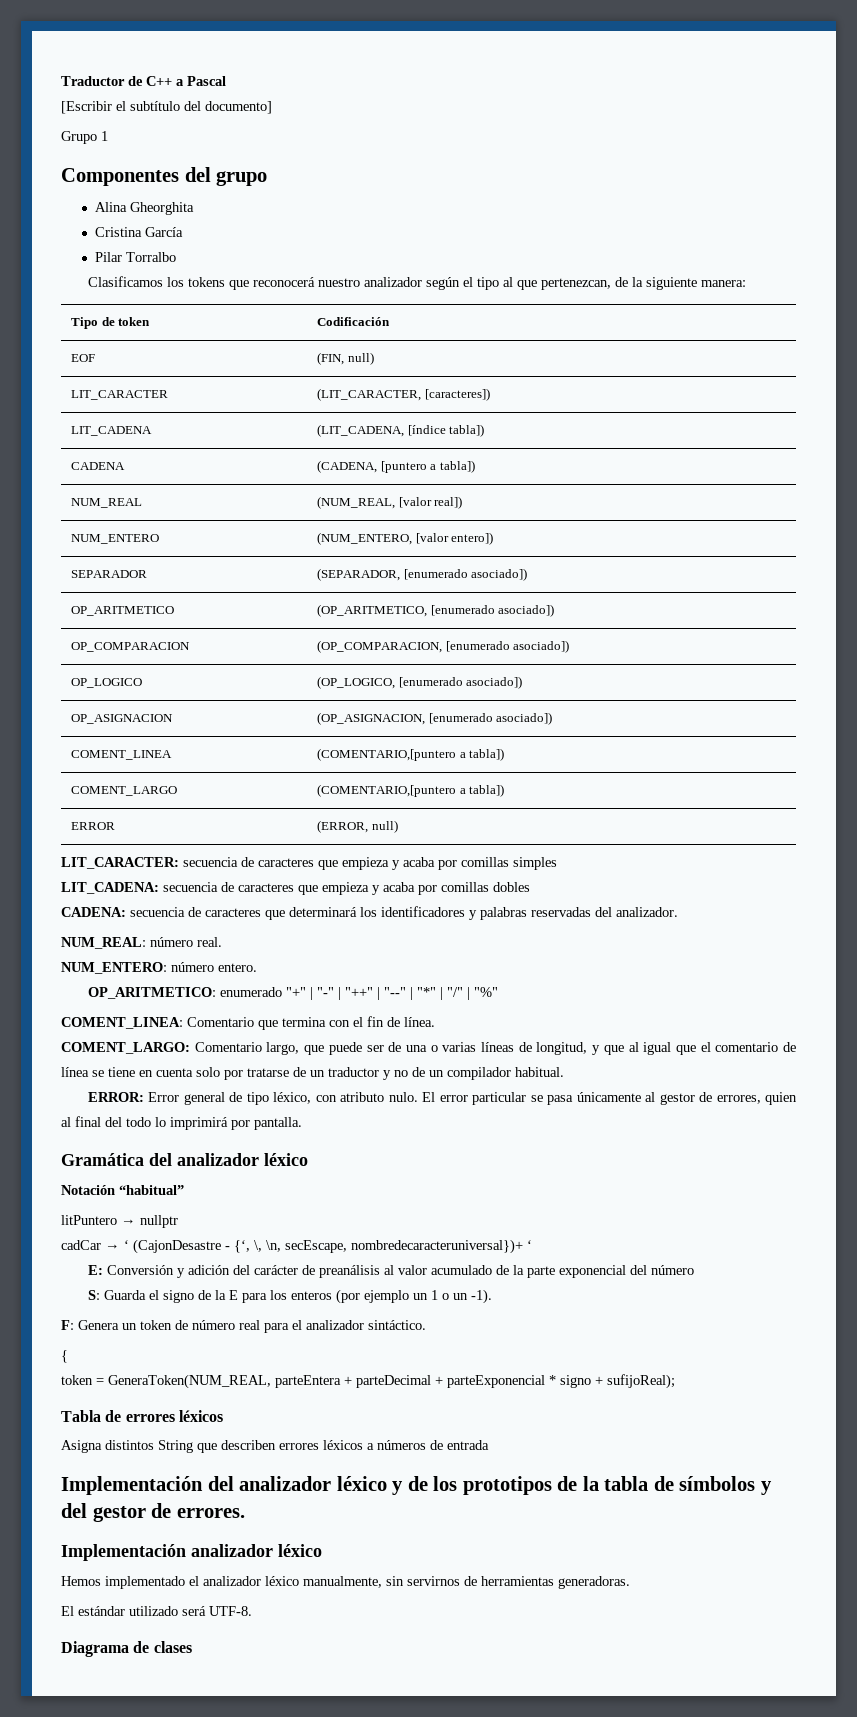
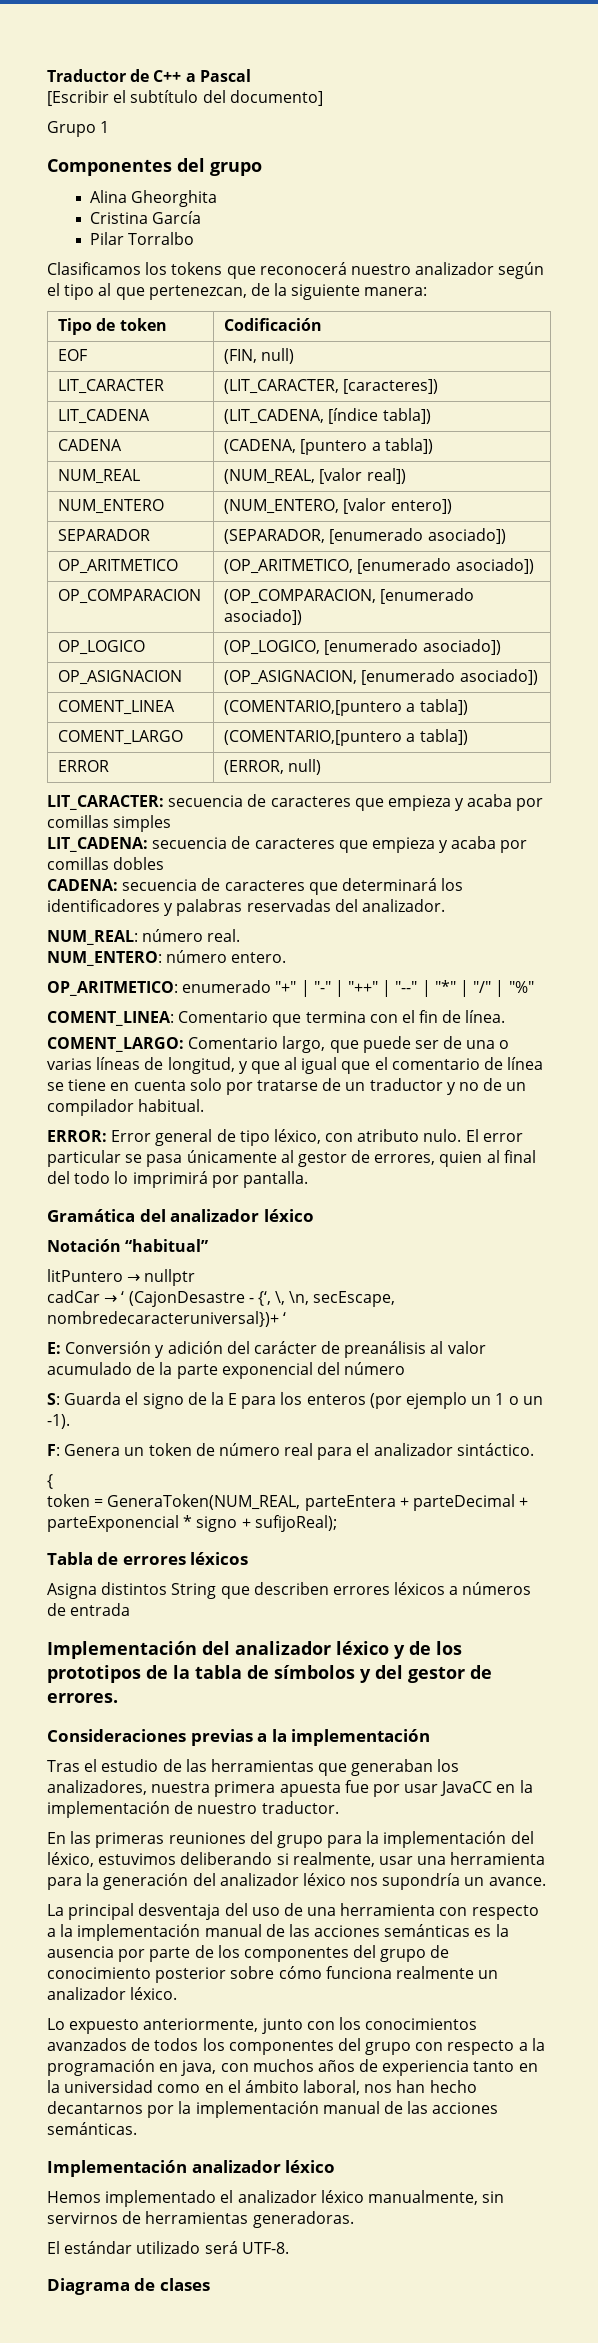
(245, 1513) none -> [47,1729,431,1746] [47,1759,460,1776] [47,1780,533,1797] [47,1801,339,1818] [47,1831,534,1848] [47,1852,546,1867] [47,1873,546,1890] [47,1903,539,1920] [47,1924,509,1941] [47,1945,450,1962] [47,1966,499,1983] [47,1987,178,2000] [47,2017,478,2034] [47,2038,545,2055] [47,2059,538,2076] [47,2080,477,2095] [47,2101,499,2118] [47,2122,137,2135] // Consideraciones previas a la implementación // Tras el estudio de las herramientas que generaban los analizadores, nuestra primera apuesta fue por usar JavaCC en la implementación de nuestro traductor. // En las primeras reuniones del grupo para la implementación del léxico, estuvimos deliberando si realmente, usar una herramienta para la generación del analizador léxico nos supondría un avance. // La principal desventaja del uso de una herramienta con respecto a la implementación manual de las acciones semánticas es la ausencia por parte de los componentes del grupo de conocimiento posterior sobre cómo funciona realmente un analizador léxico. // Lo expuesto anteriormente, junto con los conocimientos avanzados de todos los componentes del grupo con respecto a la programación en java, con muchos años de experiencia tanto en la universidad como en el ámbito laboral, nos han hecho decantarnos por la implementación manual de las acciones semánticas.

